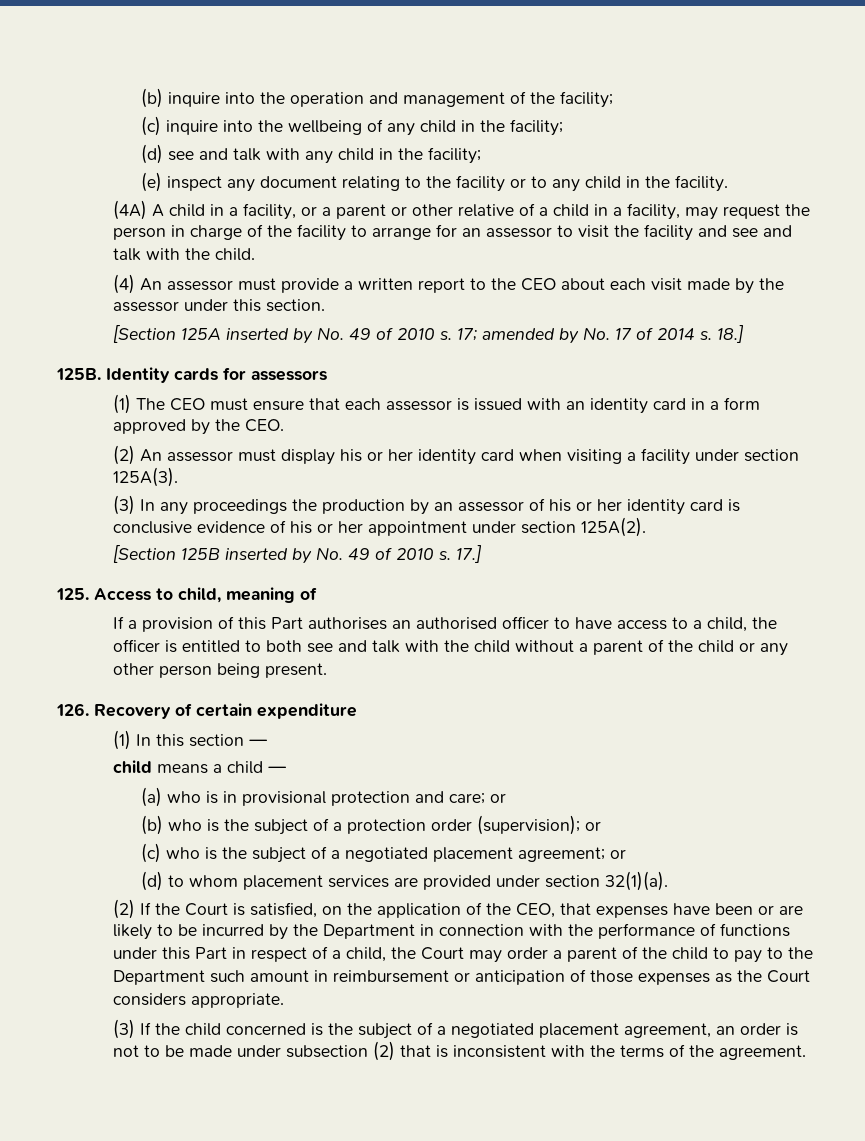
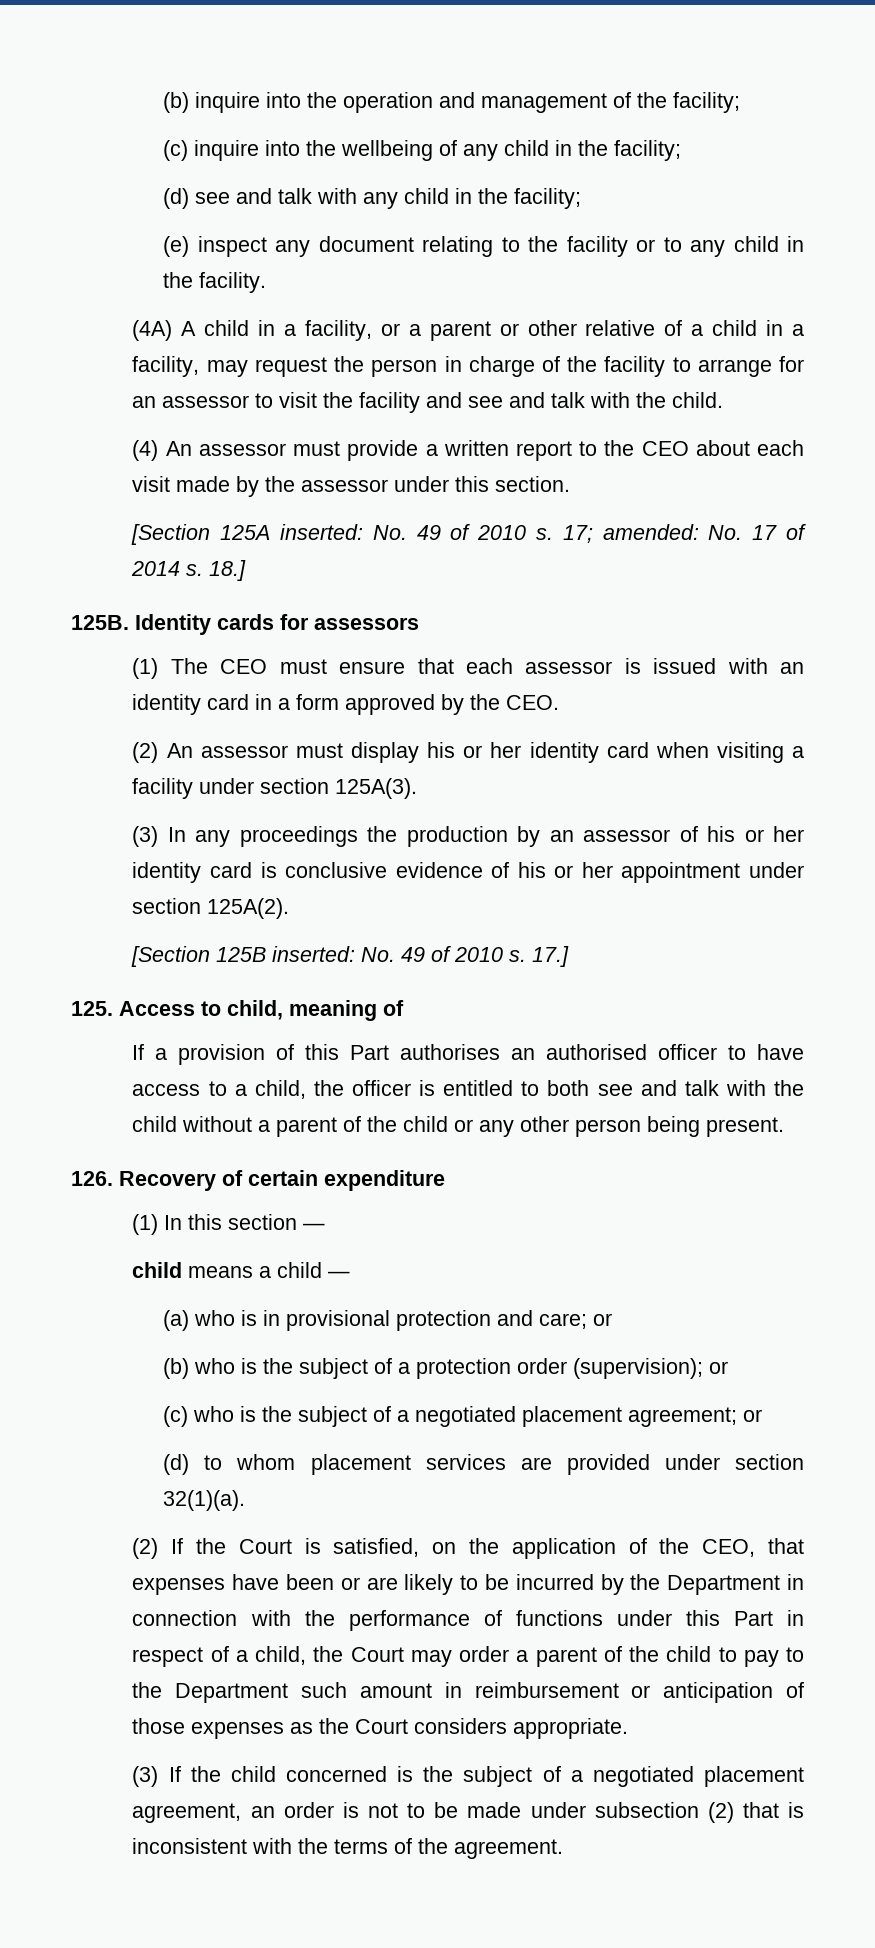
[226,328,314,344] inserted by -> [280,524,364,540] inserted:
[482,328,580,344] amended by -> [602,524,699,540] amended:
[225,548,313,564] inserted by -> [272,946,356,962] inserted:

